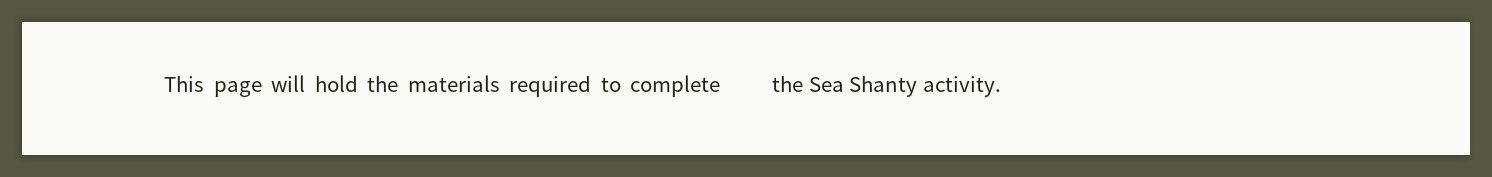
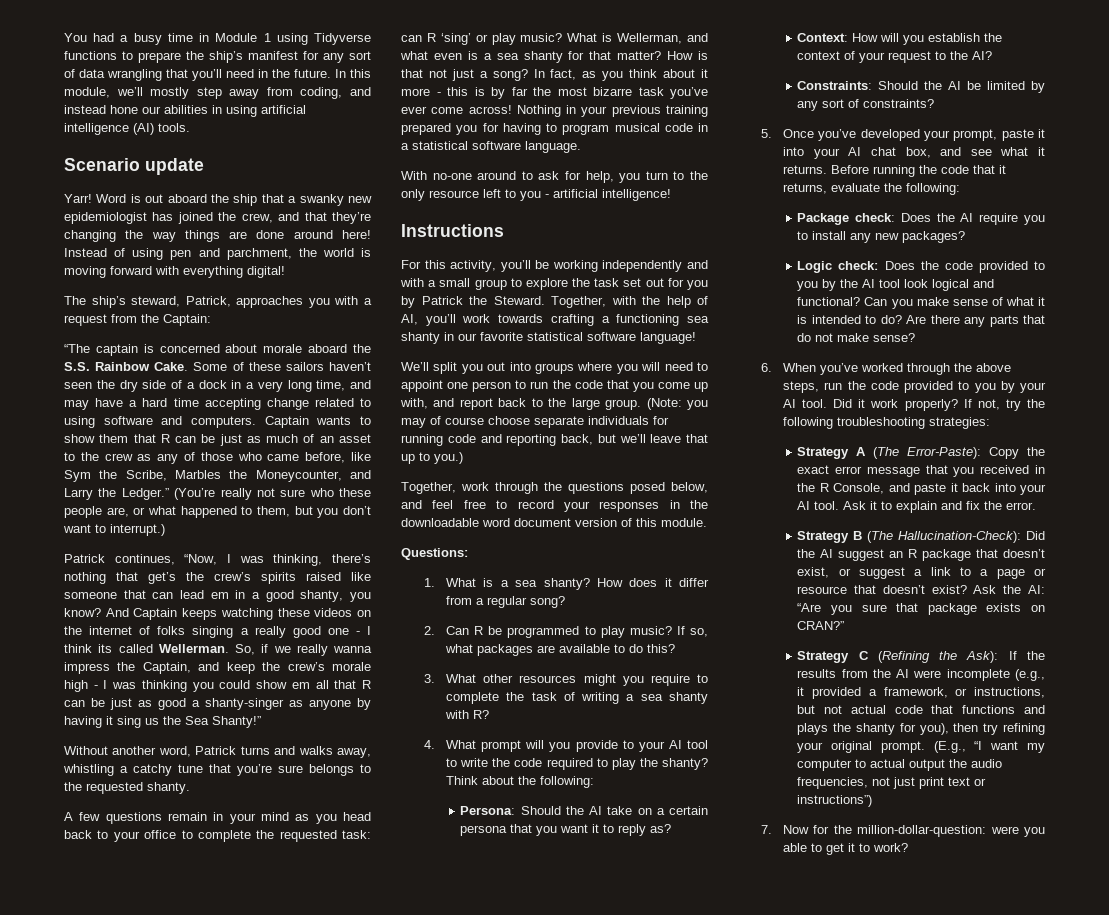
[164,75,1001,97] This page will hold the materials required to complete the Sea Shanty activity. -> [64,33,372,45] [64,51,371,63] [64,69,371,81] [64,87,371,99] [64,105,306,117] [64,123,190,135] [64,158,204,175] [64,194,372,206] [64,212,371,224] [64,230,371,242] [64,248,371,260] [64,266,285,278] [64,296,372,308] [64,314,211,326] [64,344,371,356] [64,362,371,371] [64,380,371,392] [64,398,371,410] [64,416,371,428] [64,434,371,446] [64,452,372,464] [64,470,371,482] [64,488,371,500] [64,506,371,518] [63,524,165,536] [64,554,371,566] [64,572,371,584] [64,590,371,602] [64,608,372,620] [64,626,371,638] [64,644,372,656] [64,662,371,674] [64,680,371,692] [64,698,371,710] [64,716,261,728] [64,746,371,758] [63,764,371,776] [64,782,190,794] [64,812,372,824] [64,830,371,842] [401,33,708,45] [400,51,708,63] [401,69,708,81] [401,87,708,99] [401,105,708,117] [401,123,708,135] [401,141,581,153] [401,171,708,183] [401,189,671,201] [401,224,504,237] [401,260,708,272] [400,278,708,290] [401,296,708,308] [401,314,709,326] [401,332,696,344] [401,362,708,374] [401,380,708,392] [400,398,708,410] [401,416,669,428] [401,434,708,446] [401,452,463,464] [401,482,708,494] [401,500,708,512] [401,518,707,527] [401,548,468,560] [423,578,709,590] [446,596,566,608] [423,626,708,638] [445,644,676,656] [423,674,708,686] [446,692,708,704] [445,710,490,719] [423,740,708,752] [446,758,708,770] [446,776,595,788] [460,806,708,815] [460,824,672,836] [797,33,1003,45] [797,51,993,63] [797,81,1045,93] [797,99,935,111] [760,129,1045,141] [783,147,1045,159] [783,165,1007,177] [783,183,961,195] [797,213,1045,225] [797,231,966,243] [797,261,1045,273] [797,279,995,291] [797,297,1045,309] [797,315,1045,327] [797,333,916,342] [760,363,1012,375] [783,381,1046,393] [783,399,1045,411] [783,417,991,429] [797,447,1045,459] [797,465,1045,477] [797,483,1046,495] [797,501,1037,513] [797,531,1045,543] [797,549,1045,561] [797,567,1046,579] [797,585,1045,594] [797,603,1045,615] [797,621,845,630] [797,651,1045,663] [797,669,1045,681] [797,687,1045,699] [797,705,1045,714] [797,723,1045,735] [797,741,1045,753] [797,759,1003,771] [797,777,987,789] [797,795,873,807] [760,825,1045,837] [783,843,909,855] You had a busy time in Module 1 using Tidyverse functions to prepare the ship’s manifest for any sort of data wrangling that you’ll need in the future. In this module, we’ll mostly step away from coding, and instead hone our abilities in using artificial intelligence (AI) tools. // Scenario update // Yarr! Word is out aboard the ship that a swanky new epidemiologist has joined the crew, and that they’re changing the way things are done around here! Instead of using pen and parchment, the world is moving forward with everything digital! // The ship’s steward, Patrick, approaches you with a request from the Captain: // “The captain is concerned about morale aboard the S.S. Rainbow Cake. Some of these sailors haven’t seen the dry side of a dock in a very long time, and may have a hard time accepting change related to using software and computers. Captain wants to show them that R can be just as much of an asset to the crew as any of those who came before, like Sym the Scribe, Marbles the Moneycounter, and Larry the Ledger.” (You’re really not sure who these people are, or what happened to them, but you don’t want to interrupt.) // Patrick continues, “Now, I was thinking, there’s nothing that get’s the crew’s spirits raised like someone that can lead em in a good shanty, you know? And Captain keeps watching these videos on the internet of folks singing a really good one - I think its called Wellerman. So, if we really wanna impress the Captain, and keep the crew’s morale high - I was thinking you could show em all that R can be just as good a shanty-singer as anyone by having it sing us the Sea Shanty!” // Without another word, Patrick turns and walks away, whistling a catchy tune that you’re sure belongs to the requested shanty. // A few questions remain in your mind as you head back to your office to complete the requested task: can R ‘sing’ or play music? What is Wellerman, and what even is a sea shanty for that matter? How is that not just a song? In fact, as you think about it more - this is by far the most bizarre task you’ve ever come across! Nothing in your previous training prepared you for having to program musical code in a statistical software language. // With no-one around to ask for help, you turn to the only resource left to you - artificial intelligence! // Instructions // For this activity, you’ll be working independently and with a small group to explore the task set out for you by Patrick the Steward. Together, with the help of AI, you’ll work towards crafting a functioning sea shanty in our favorite statistical software language! // We’ll split you out into groups where you will need to appoint one person to run the code that you come up with, and report back to the large group. (Note: you may of course choose separate individuals for running code and reporting back, but we’ll leave that up to you.) // Together, work through the questions posed below, and feel free to record your responses in the downloadable word document version of this module. // Questions: // 1. What is a sea shanty? How does it differ from a regular song? // 2. Can R be programmed to play music? If so, what packages are available to do this? // 3. What other resources might you require to complete the task of writing a sea shanty with R? // 4. What prompt will you provide to your AI tool to write the code required to play the shanty? Think about the following: // Persona: Should the AI take on a certain persona that you want it to reply as? // Context: How will you establish the context of your request to the AI? // Constraints: Should the AI be limited by any sort of constraints? // 5. Once you’ve developed your prompt, paste it into your AI chat box, and see what it returns. Before running the code that it returns, evaluate the following: // Package check: Does the AI require you to install any new packages? // Logic check: Does the code provided to you by the AI tool look logical and functional? Can you make sense of what it is intended to do? Are there any parts that do not make sense? // 6. When you’ve worked through the above steps, run the code provided to you by your AI tool. Did it work properly? If not, try the following troubleshooting strategies: // Strategy A (The Error-Paste): Copy the exact error message that you received in the R Console, and paste it back into your AI tool. Ask it to explain and fix the error. // Strategy B (The Hallucination-Check): Did the AI suggest an R package that doesn’t exist, or suggest a link to a page or resource that doesn’t exist? Ask the AI: “Are you sure that package exists on CRAN?” // Strategy C (Refining the Ask): If the results from the AI were incomplete (e.g., it provided a framework, or instructions, but not actual code that functions and plays the shanty for you), then try refining your original prompt. (E.g., “I want my computer to actual output the audio frequencies, not just print text or instructions”) // 7. Now for the million-dollar-question: were you able to get it to work?

